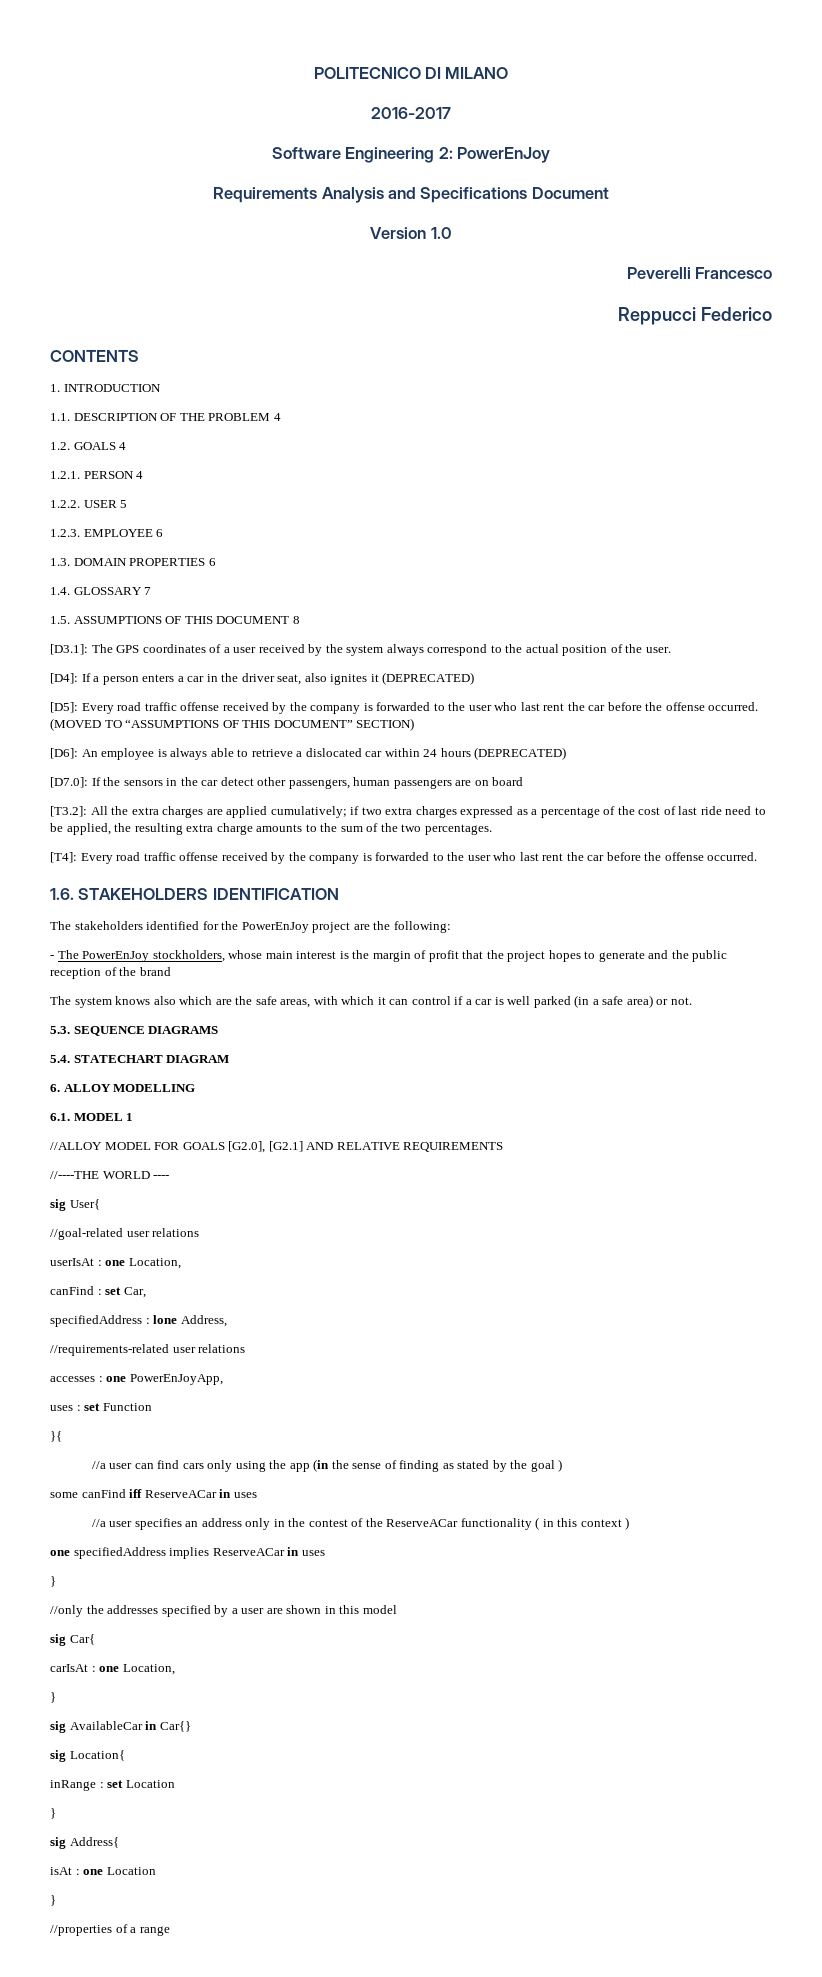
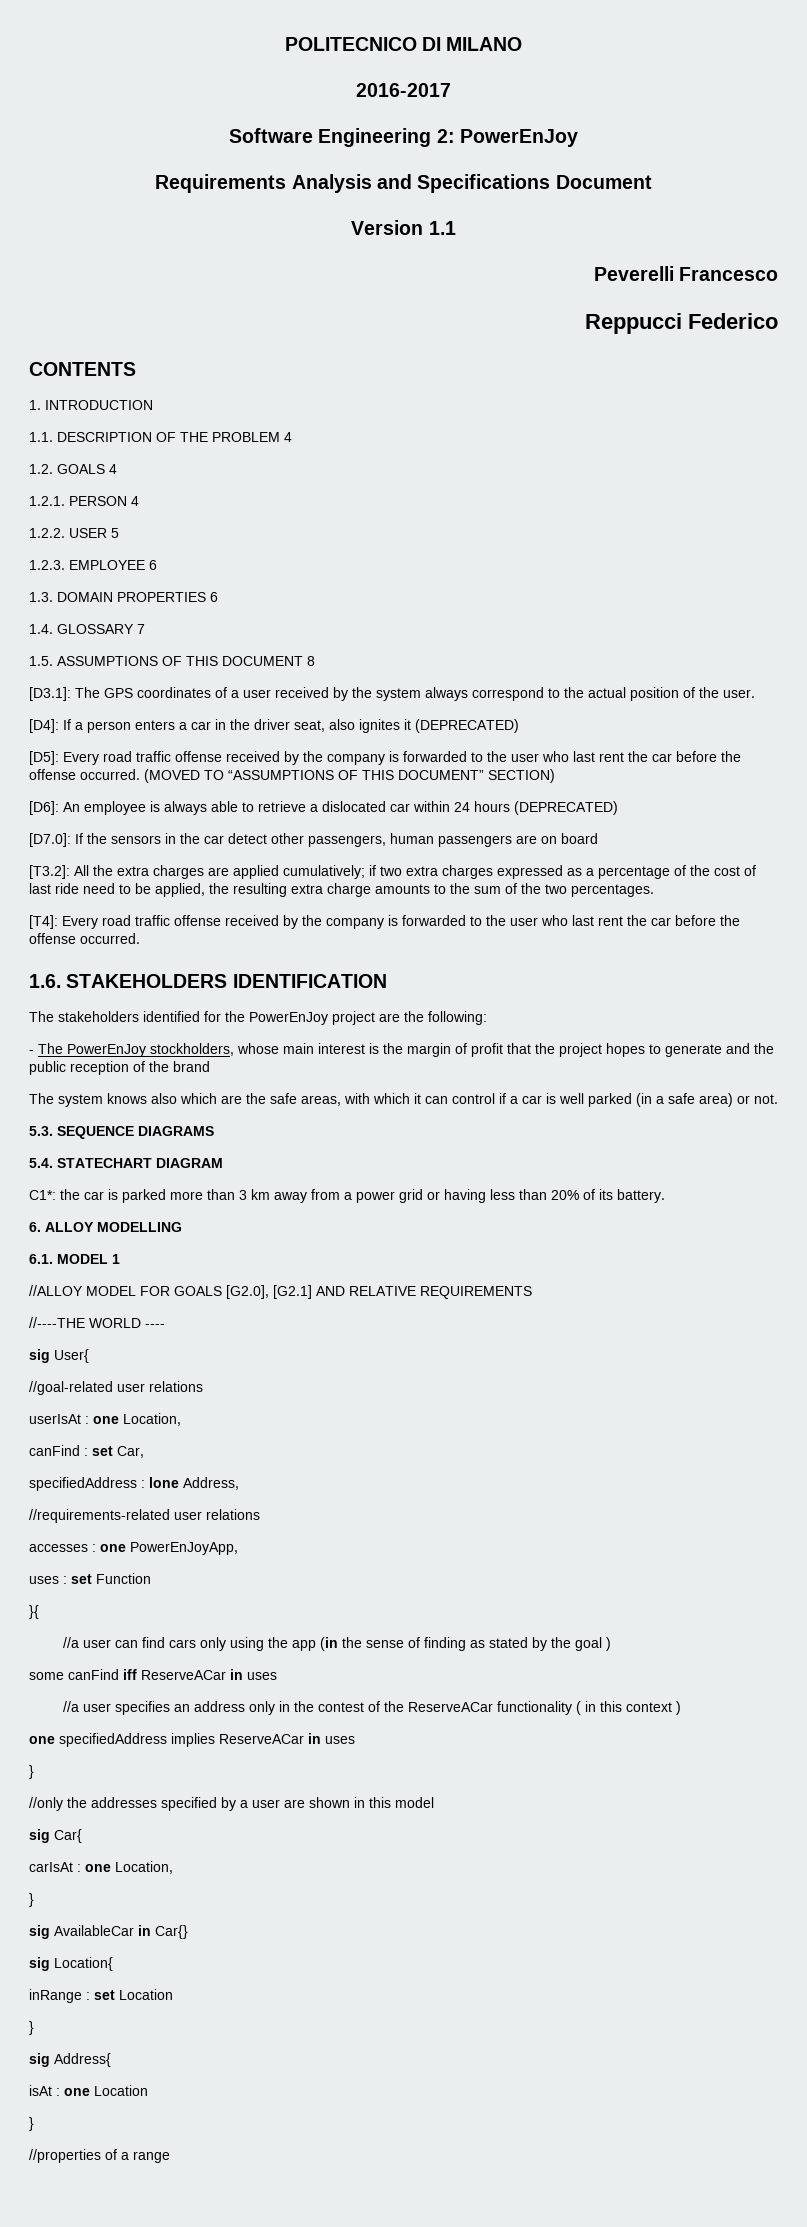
[430,227,452,239] 1.0 -> [428,221,456,235] 1.1
(230, 1059) none -> [29,1189,665,1203] // C1*: the car is parked more than 3 km away from a power grid or having less than 20% of its battery.

